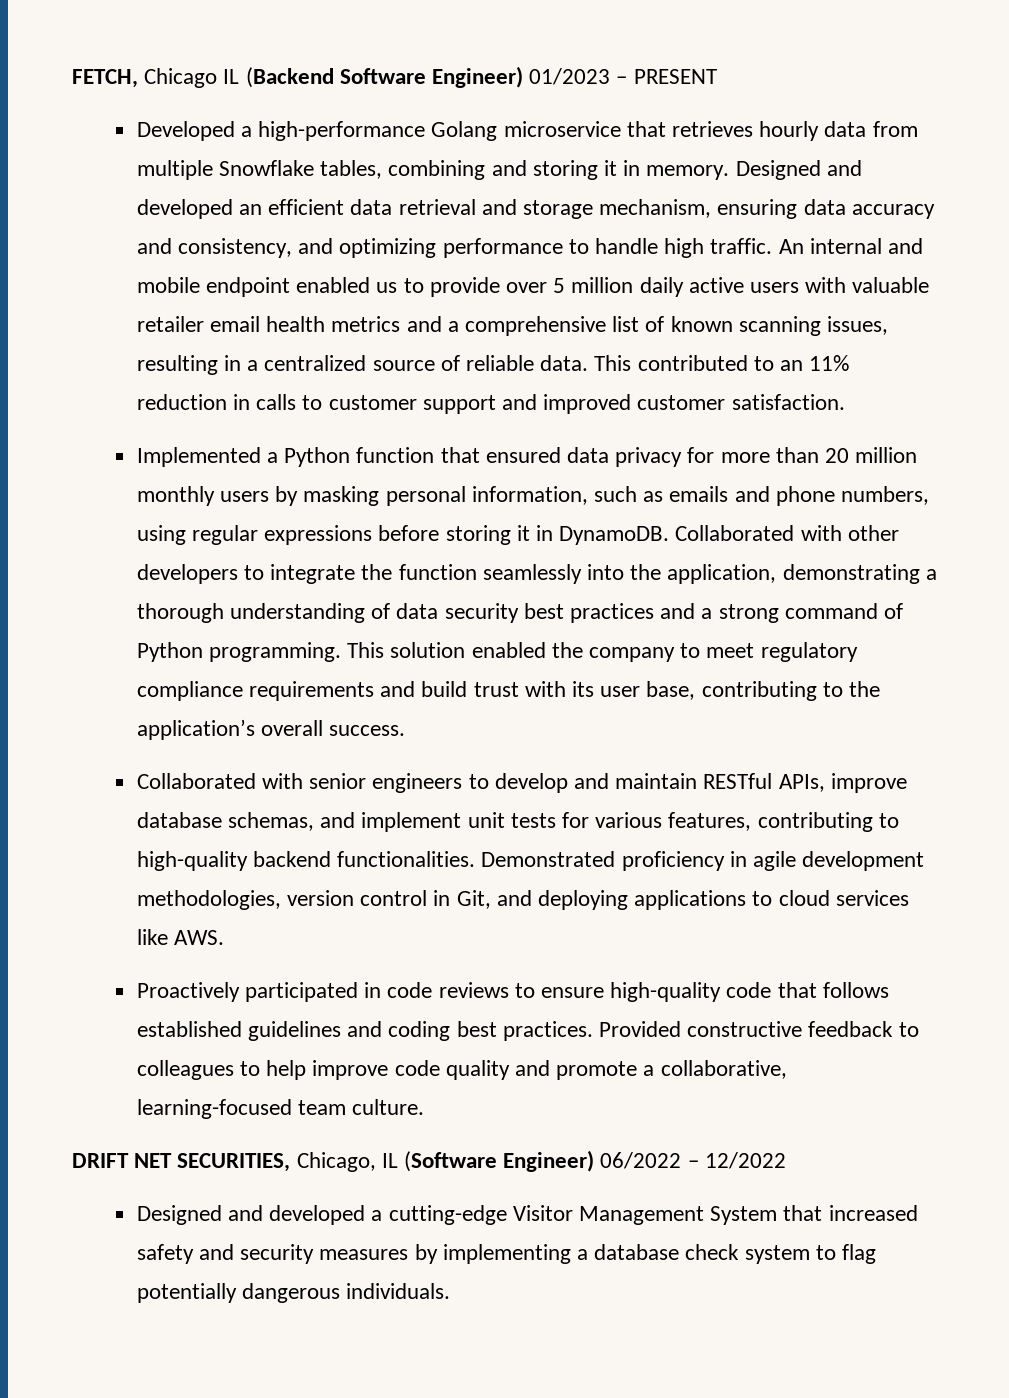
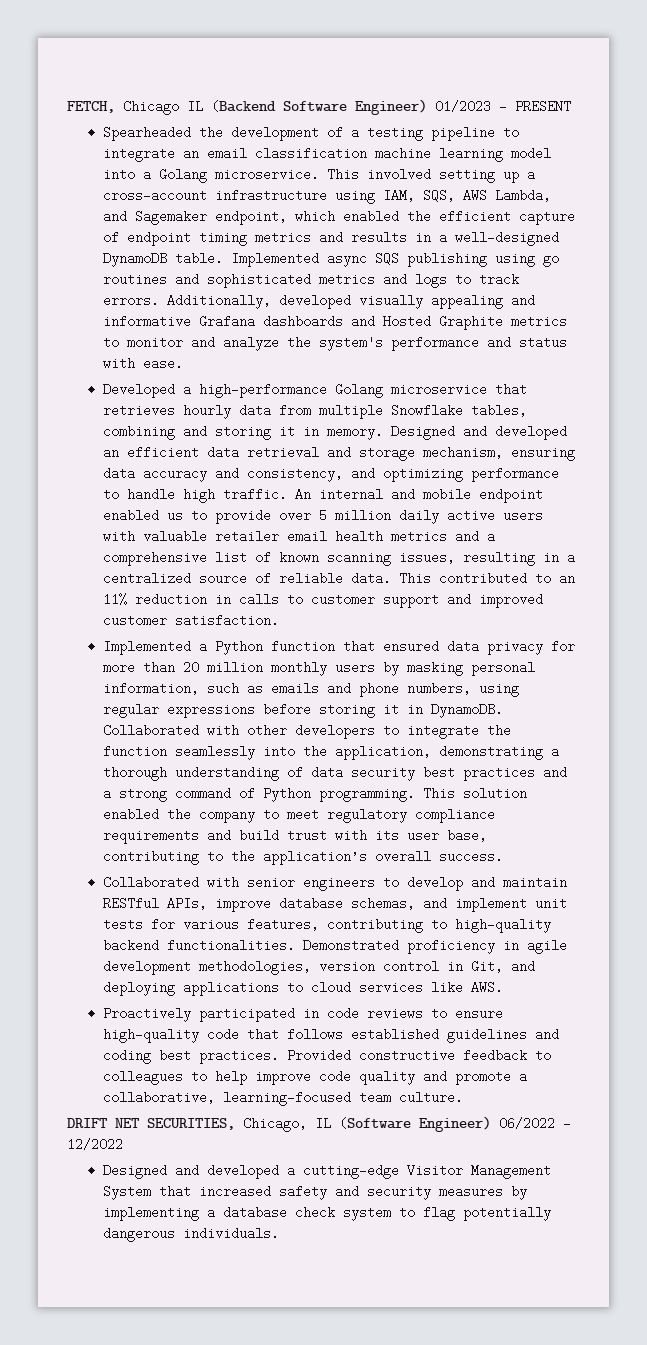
(717, 76) none -> [103,126,520,141] [103,147,552,162] [103,168,536,183] [103,189,552,204] [103,210,576,225] [103,231,560,246] [103,252,560,267] [103,273,520,288] [103,294,536,309] [103,315,568,330] [103,336,568,351] [103,357,184,370] // Spearheaded the development of a testing pipeline to integrate an email classification machine learning model into a Golang microservice. This involved setting up a cross-account infrastructure using IAM, SQS, AWS Lambda, and Sagemaker endpoint, which enabled the efficient capture of endpoint timing metrics and results in a well-designed DynamoDB table. Implemented async SQS publishing using go routines and sophisticated metrics and logs to track errors. Additionally, developed visually appealing and informative Grafana dashboards and Hosted Graphite metrics to monitor and analyze the system's performance and status with ease.

